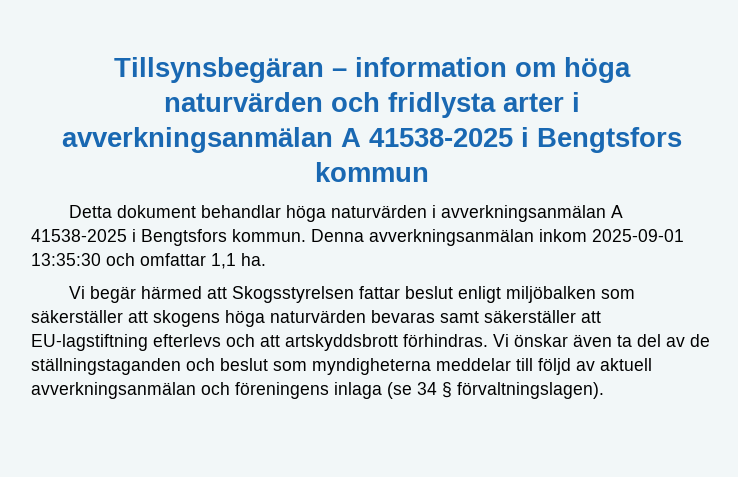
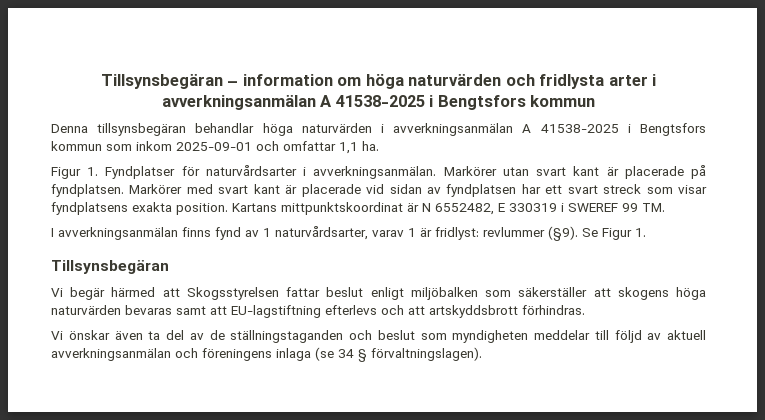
[69,205,197,218] Detta dokument -> [51,123,187,136] Denna tillsynsbegäran
[232,229,534,246] kommun. Denna avverkningsanmälan -> [51,141,132,151] kommun som
[31,253,101,266] 13:35:30 -> (252, 146) none
(266, 259) none -> [51,165,707,179] [51,184,707,197] [51,202,665,215] [51,226,646,241] [51,260,169,274] // Figur 1. Fyndplatser för naturvårdsarter i avverkningsanmälan. Markörer utan svart kant är placerade på fyndplatsen. Markörer med svart kant är placerade vid sidan av fyndplatsen har ett svart streck som visar fyndplatsens exakta position. Kartans mittpunktskoordinat är N 6552482, E 330319 i SWEREF 99 TM. // I avverkningsanmälan finns fynd av 1 naturvårdsarter, varav 1 är fridlyst: revlummer (§9). Se Figur 1. // Tillsynsbegäran
[484,310,576,323] säkerställer -> (206, 310) none
(488, 340) none -> (585, 310) //
[312,358,431,375] myndigheterna -> [452,330,529,343] myndigheten

